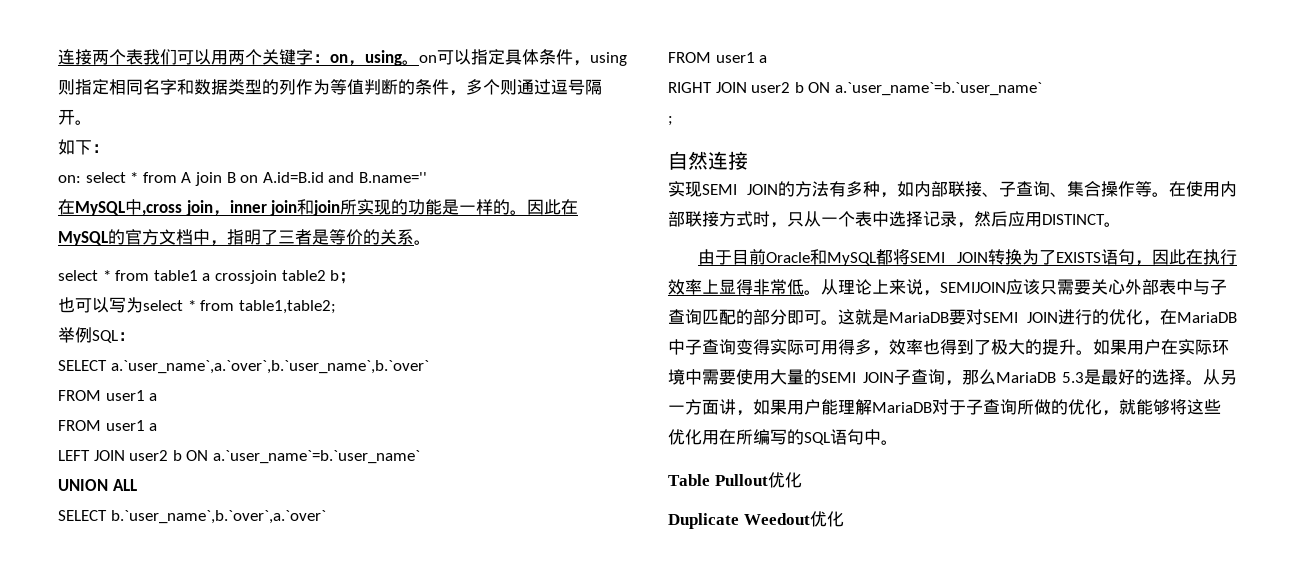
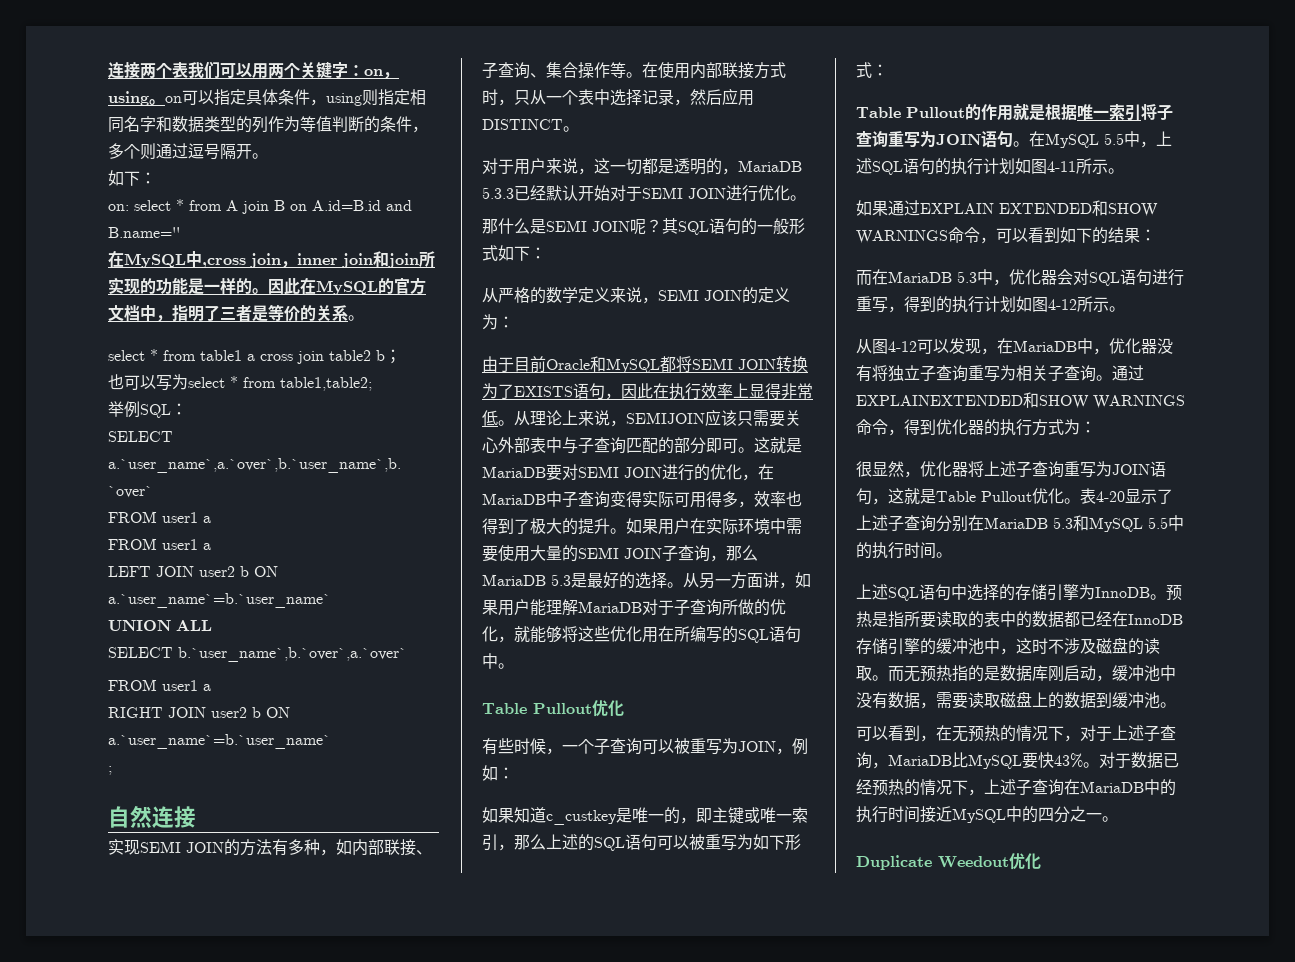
[214,270,277,284] crossjoin -> [260,351,324,364] cross join
(1121, 224) none -> [482,158,802,175] [482,185,806,202] [482,218,805,235] [482,245,546,261] [482,287,790,304] [482,314,514,330] // 对于用户来说，这一切都是透明的，MariaDB 5.3.3已经默认开始对于SEMI JOIN进行优化。 // 那什么是SEMI JOIN呢？其SQL语句的一般形式如下： // 从严格的数学定义来说，SEMI JOIN的定义为：
(802, 480) none -> [482,738,808,755] [482,765,514,781] [482,807,808,825] [482,834,801,851] [856,62,888,78] [856,104,1173,121] [856,130,1172,148] [856,158,1124,175] [856,200,1158,217] [856,227,1156,244] [856,269,1184,286] [856,296,1125,313] [856,338,1173,355] [856,365,1144,382] [856,392,1185,409] [856,419,1096,436] [856,461,1166,478] [856,488,1173,505] [856,515,1184,532] [856,542,952,559] [856,584,1182,601] [856,611,1183,628] [856,637,1160,655] [856,665,1176,682] [856,691,1176,709] [856,725,1176,742] [856,752,1179,769] [856,779,1176,796] [856,806,1118,823] // 有些时候，一个子查询可以被重写为JOIN，例如： // 如果知道c_custkey是唯一的，即主键或唯一索引，那么上述的SQL语句可以被重写为如下形式： // Table Pullout的作用就是根据唯一索引将子查询重写为JOIN语句。在MySQL 5.5中，上述SQL语句的执行计划如图4-11所示。 // 如果通过EXPLAIN EXTENDED和SHOW WARNINGS命令，可以看到如下的结果： // 而在MariaDB 5.3中，优化器会对SQL语句进行重写，得到的执行计划如图4-12所示。 // 从图4-12可以发现，在MariaDB中，优化器没有将独立子查询重写为相关子查询。通过EXPLAINEXTENDED和SHOW WARNINGS命令，得到优化器的执行方式为： // 很显然，优化器将上述子查询重写为JOIN语句，这就是Table Pullout优化。表4-20显示了上述子查询分别在MariaDB 5.3和MySQL 5.5中的执行时间。 // 上述SQL语句中选择的存储引擎为InnoDB。预热是指所要读取的表中的数据都已经在InnoDB存储引擎的缓冲池中，这时不涉及磁盘的读取。而无预热指的是数据库刚启动，缓冲池中没有数据，需要读取磁盘上的数据到缓冲池。 // 可以看到，在无预热的情况下，对于上述子查询，MariaDB比MySQL要快43%。对于数据已经预热的情况下，上述子查询在MariaDB中的执行时间接近MySQL中的四分之一。

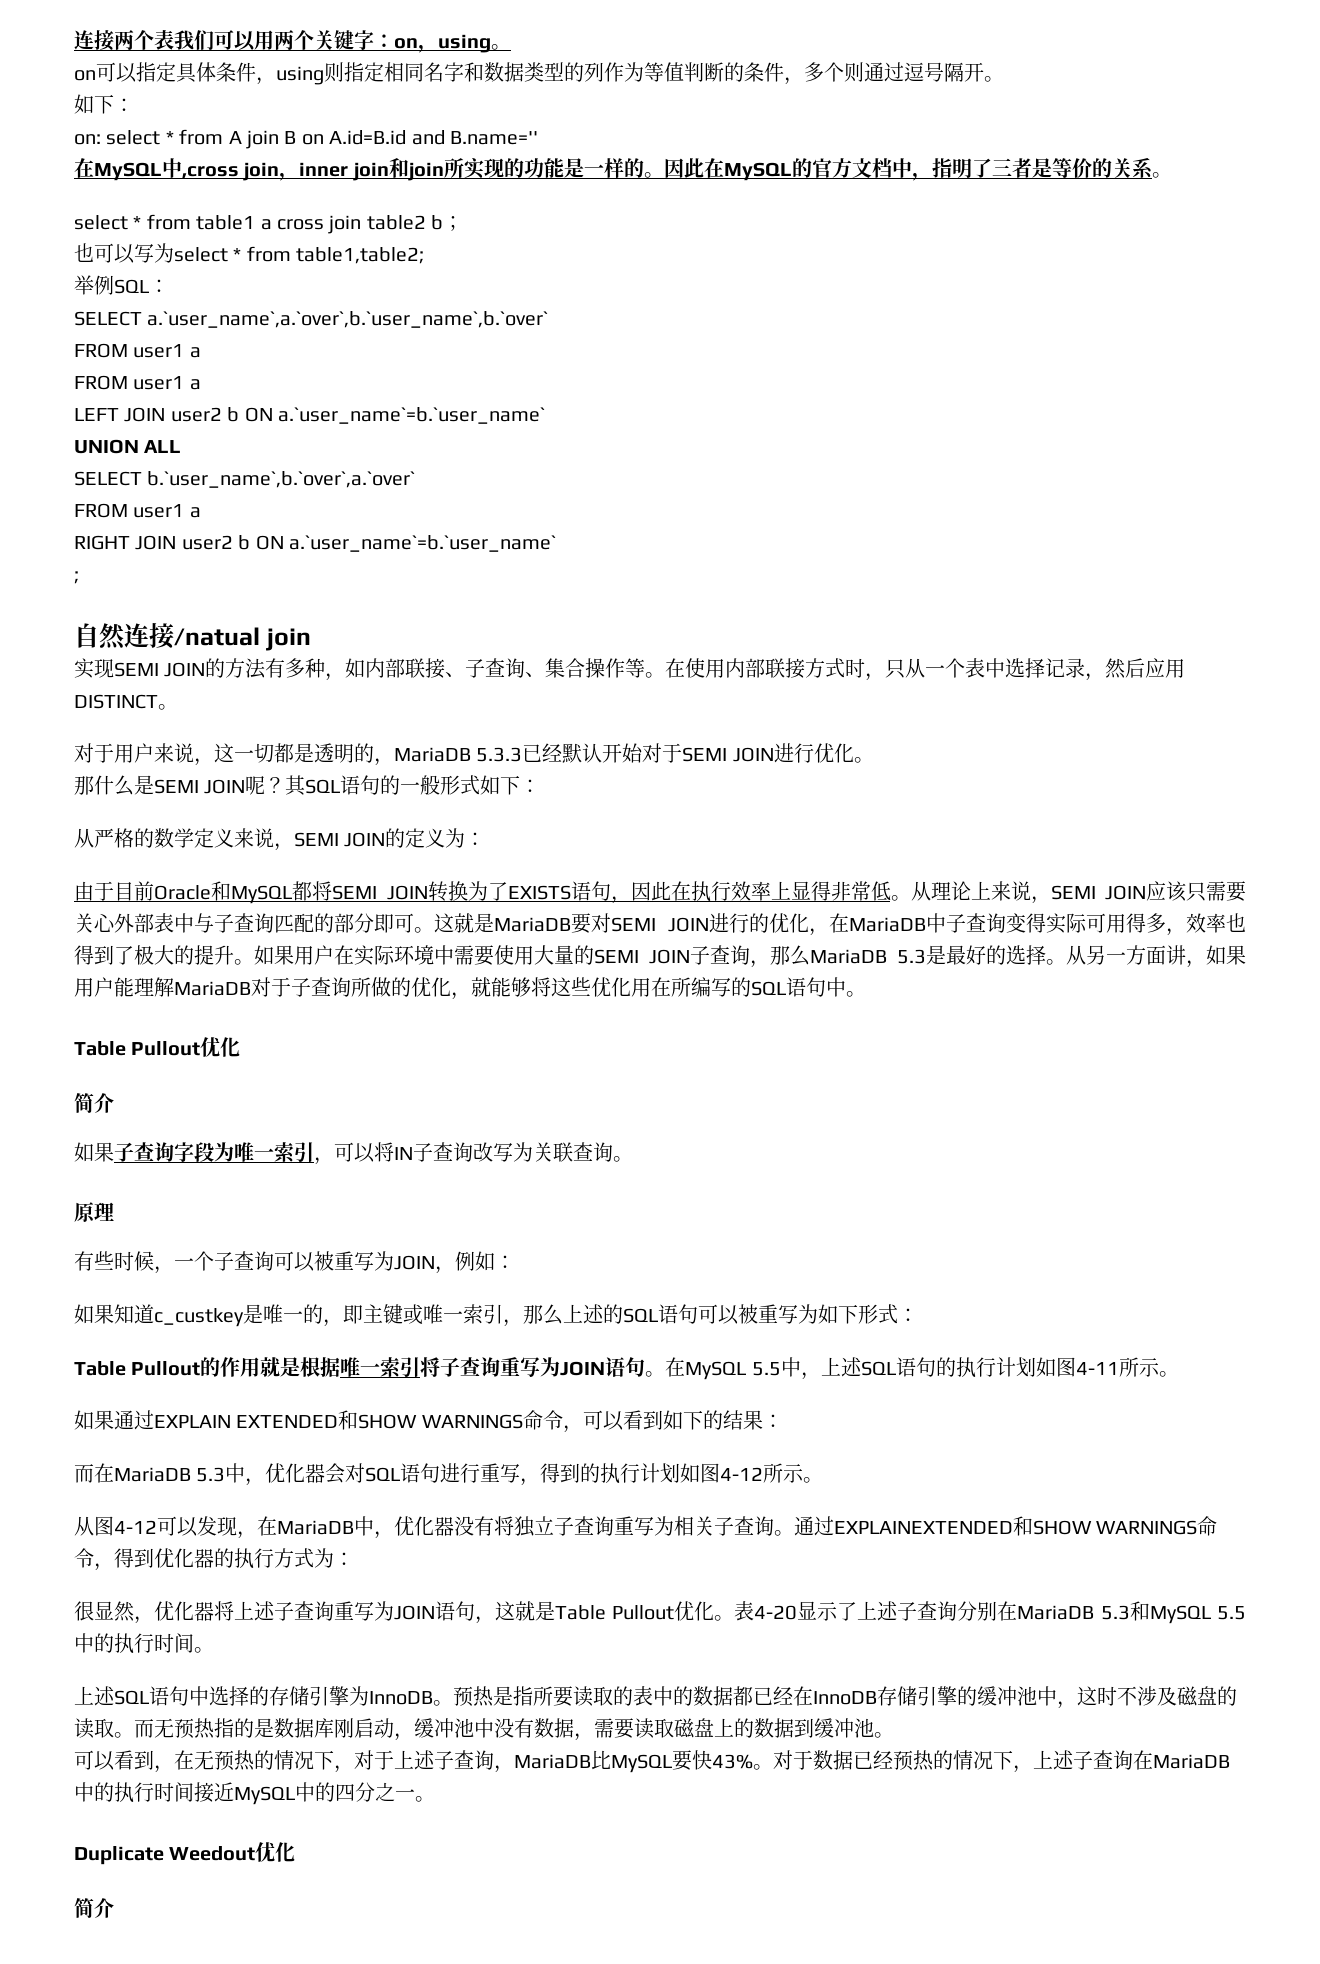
(165, 102) none -> (511, 47) //
(196, 817) none -> [174,627,311,651] /natual join
[626,412,705,424] SEMIJOIN -> [1050,885,1146,900] SEMI JOIN
(624, 708) none -> [74,1093,114,1113] [74,1142,633,1165] [74,1202,114,1222] // 简介 // 如果子查询字段为唯一索引，可以将IN子查询改写为关联查询。 // 原理
(1041, 861) none -> [74,1898,114,1918] // 简介

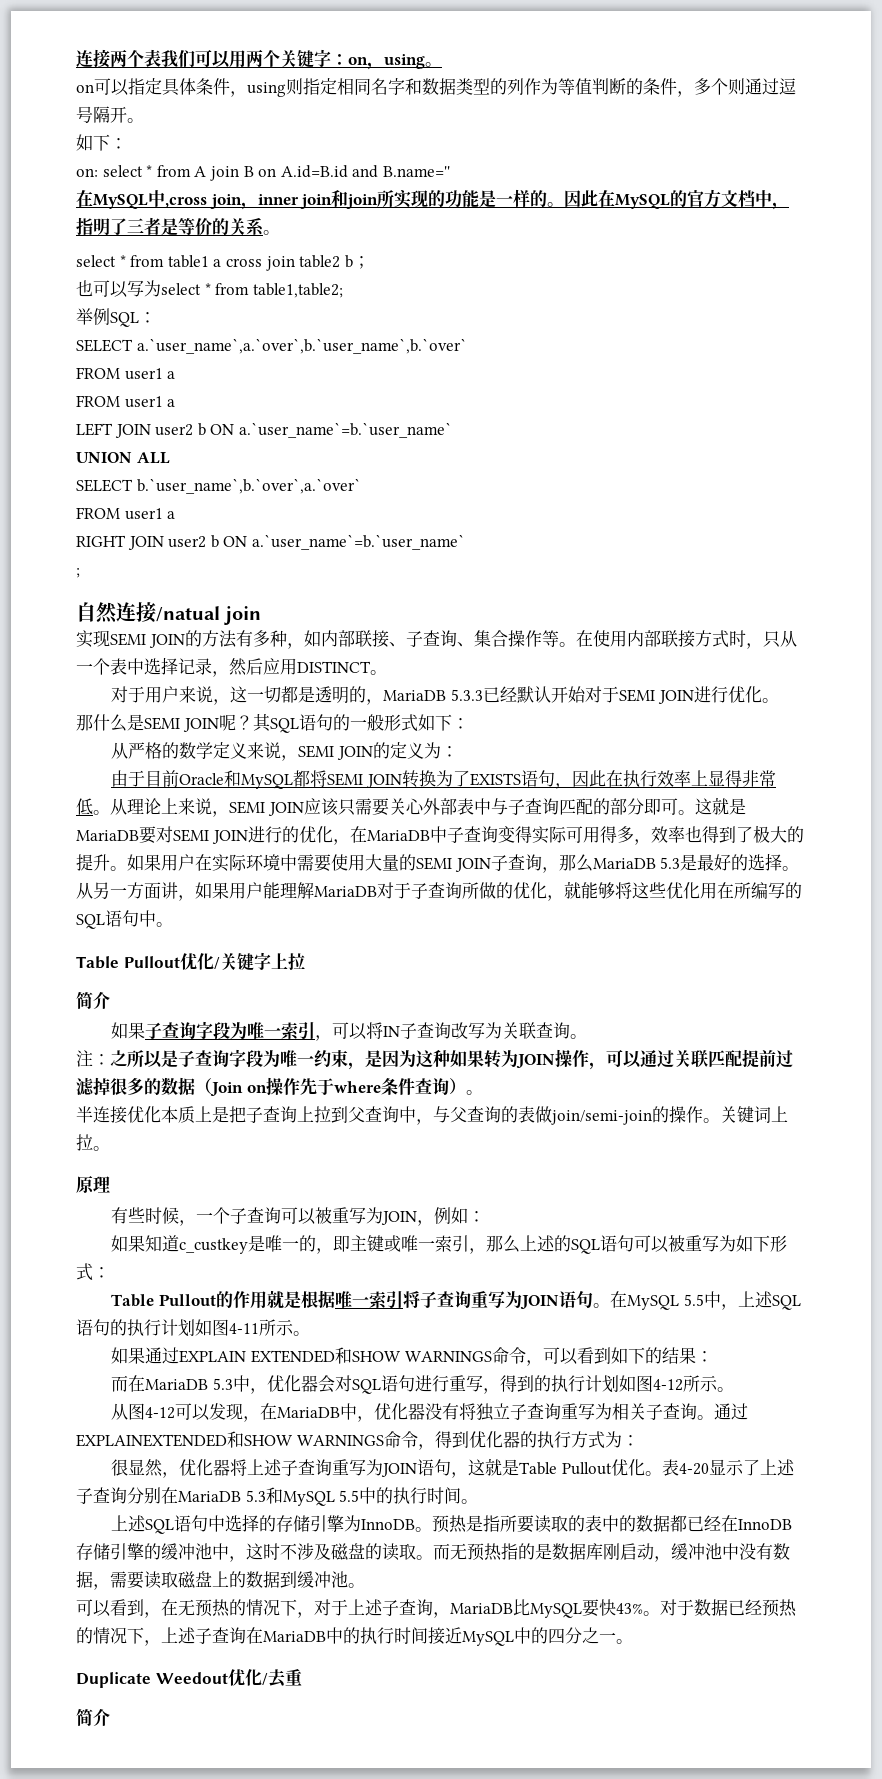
(241, 1047) none -> [213,952,305,971] /关键字上拉
(633, 1159) none -> [76,1049,793,1070] [76,1077,483,1097] [76,1106,788,1125] [76,1134,110,1151] // 注：之所以是子查询字段为唯一约束，是因为这种如果转为JOIN操作，可以通过关联匹配提前过滤掉很多的数据（Join on操作先于where条件查询）。 // 半连接优化本质上是把子查询上拉到父查询中，与父查询的表做join/semi-join的操作。关键词上拉。
(296, 1852) none -> [261,1669,302,1688] /去重

